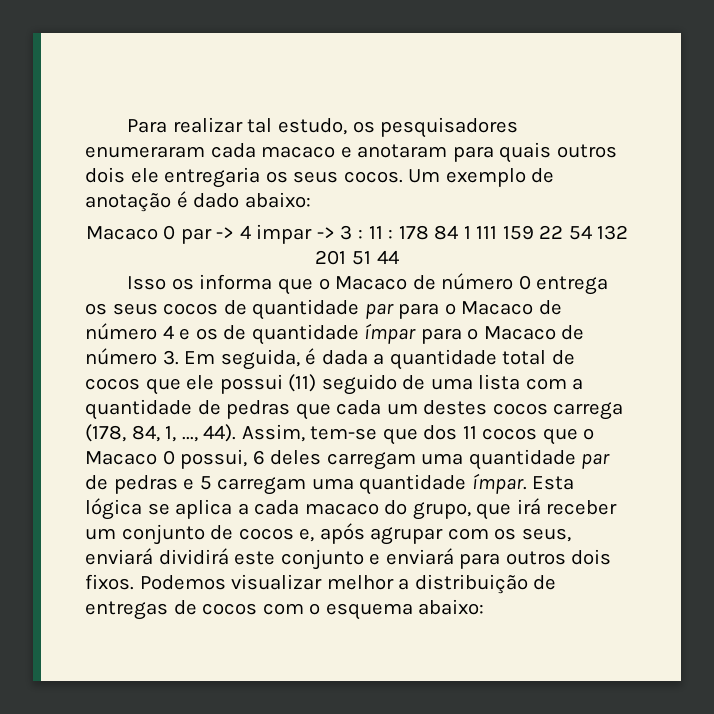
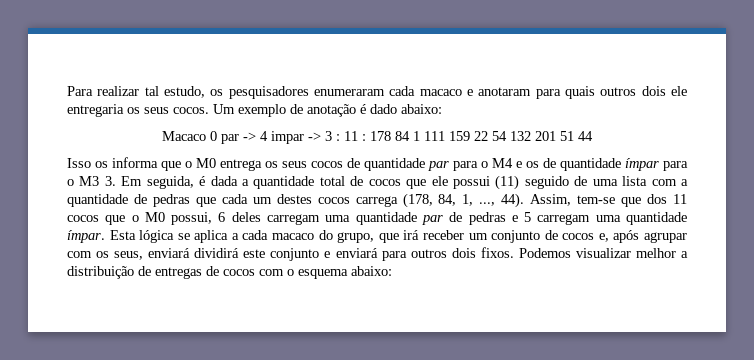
[335,273,531,290] Macaco de número 0 -> [196,158,216,168] M0
[461,300,562,315] [85,323,174,340] Macaco de número 4 -> [492,158,513,168] M4
[483,325,585,340] [85,348,157,365] Macaco de número -> [79,176,100,186] M3
[85,450,175,465] Macaco 0 -> [144,212,165,222] M0

